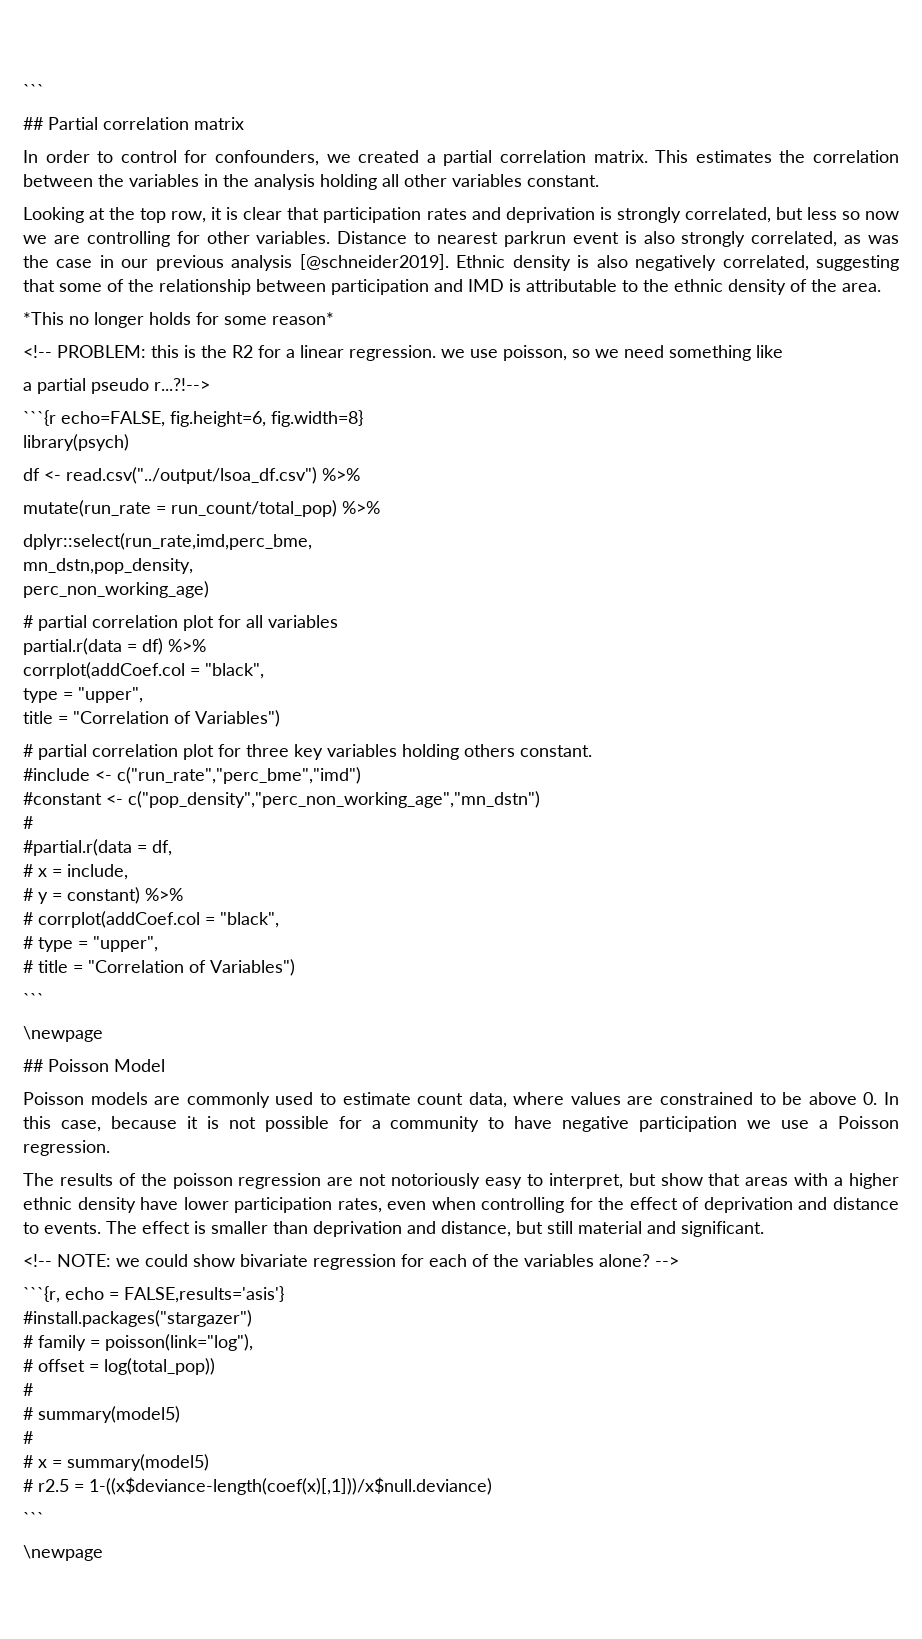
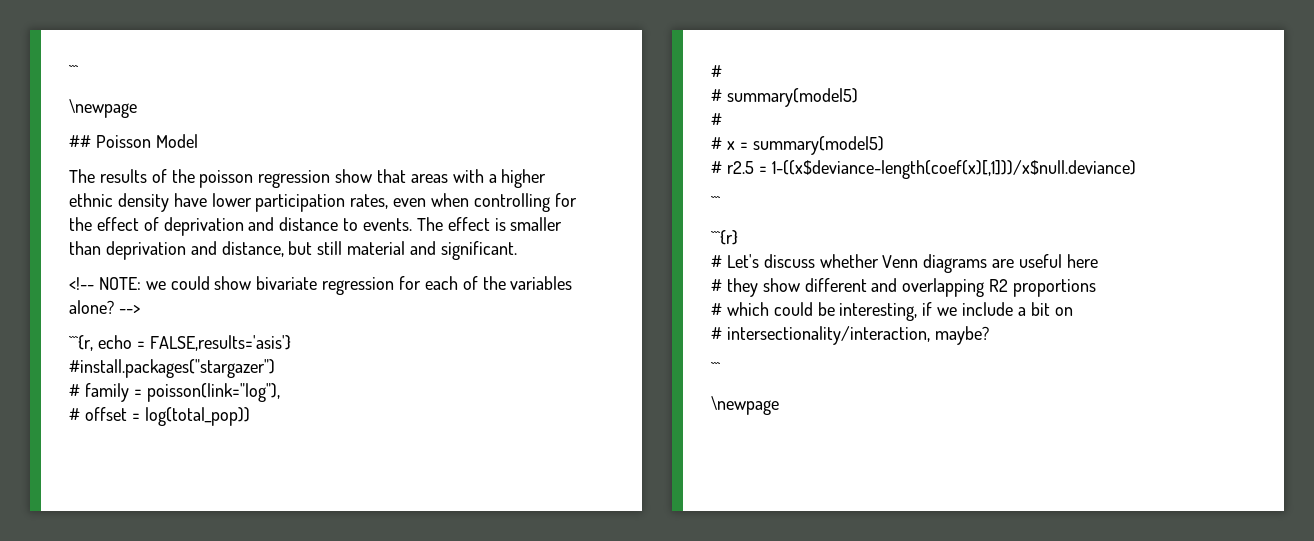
[23,84,44,97] [23,117,244,130] [23,150,900,166] [23,174,599,190] [23,207,900,223] [23,231,899,247] [23,254,899,271] [23,279,881,295] [23,312,334,328] [23,345,783,361] [23,378,210,394] [23,410,363,427] [23,434,129,451] [23,467,360,484] [23,500,380,517] [23,533,312,550] [23,558,193,574] [23,581,209,598] [23,615,338,631] [23,638,206,655] [23,662,264,679] [23,687,143,703] [23,710,280,727] [23,744,592,760] [23,767,361,784] [23,791,540,808] [23,816,33,829] [23,839,172,856] [23,864,128,880] [23,887,183,904] [23,911,279,928] [23,936,158,952] [23,959,295,976] [23,993,44,1006] [23,1026,103,1042] [23,1059,165,1072] [23,1092,900,1108] [23,1116,900,1132] [23,1140,110,1156] ``` // ## Partial correlation matrix // In order to control for confounders, we created a partial correlation matrix. This estimates the correlation between the variables in the analysis holding all other variables constant. // Looking at the top row, it is clear that participation rates and deprivation is strongly correlated, but less so now we are controlling for other variables. Distance to nearest parkrun event is also strongly correlated, as was the case in our previous analysis [@schneider2019]. Ethnic density is also negatively correlated, suggesting that some of the relationship between participation and IMD is attributable to the ethnic density of the area. // *This no longer holds for some reason* // <!-- PROBLEM: this is the R2 for a linear regression. we use poisson, so we need something like // a partial pseudo r...?!--> // ```{r echo=FALSE, fig.height=6, fig.width=8} // library(psych) // df <- read.csv("../output/lsoa_df.csv") %>% // mutate(run_rate = run_count/total_pop) %>% // dplyr::select(run_rate,imd,perc_bme, // mn_dstn,pop_density, // perc_non_working_age) // # partial correlation plot for all variables // partial.r(data = df) %>% // corrplot(addCoef.col = "black", // type = "upper", // title = "Correlation of Variables") // # partial correlation plot for three key variables holding others constant. // #include <- c("run_rate","perc_bme","imd") // #constant <- c("pop_density","perc_non_working_age","mn_dstn") // # // #partial.r(data = df, // # x = include, // # y = constant) %>% // # corrplot(addCoef.col = "black", // # type = "upper", // # title = "Correlation of Variables") // ``` // \newpage // ## Poisson Model // Poisson models are commonly used to estimate count data, where values are constrained to be above 0. In this case, because it is not possible for a community to have negative participation we use a Poisson regression. -> [69,65,79,78] [69,99,137,118] [69,134,198,148] ``` // \newpage // ## Poisson Model
[327,1173,656,1189] are not notoriously easy to interpret, but -> (331, 179) none
(44, 1518) none -> [711,230,738,245] [711,254,1098,273] [711,278,1097,297] [711,302,1073,321] [711,326,989,345] [711,362,721,375] // ```{r} // # Let's discuss whether Venn diagrams are useful here // # they show different and overlapping R2 proportions // # which could be interesting, if we include a bit on // # intersectionality/interaction, maybe? // ```

